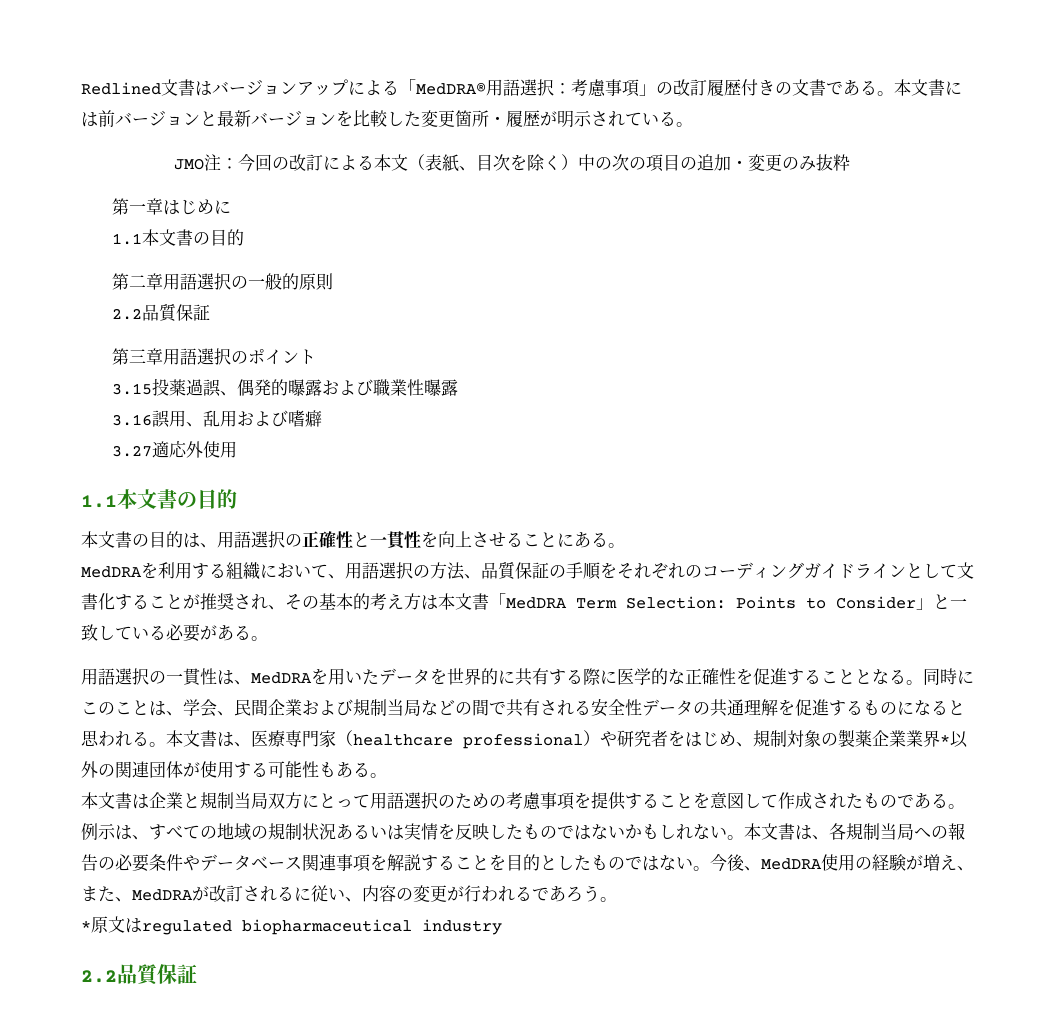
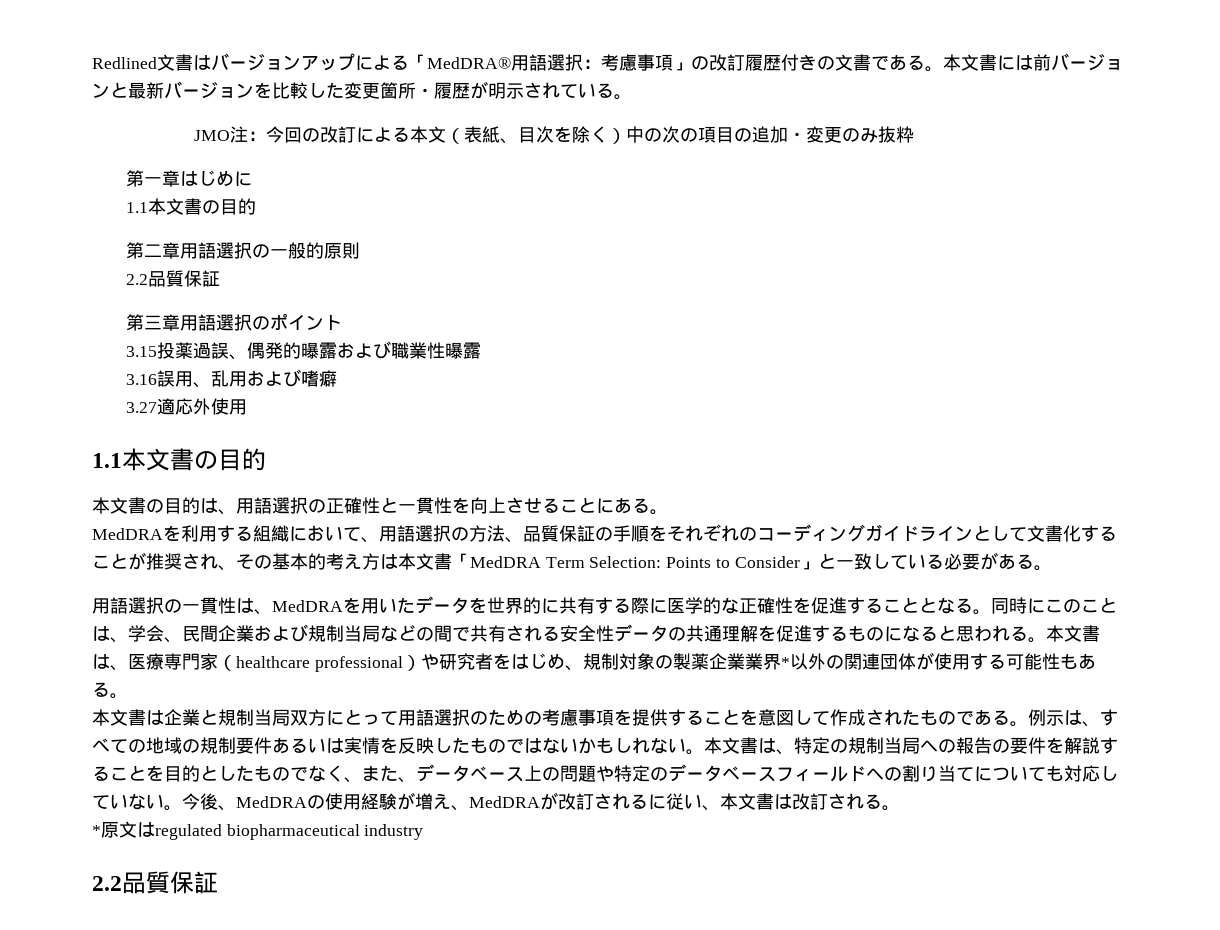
[302,823,336,840] 状況 -> [236,737,272,754] 要件
[829,823,846,840] 各 -> [794,737,848,754] 特定の
[115,854,370,872] 必要条件やデータベース関連事項 -> [1010,737,1046,754] 要件
[642,856,659,871] は -> [308,764,1118,783] [92,794,128,809] なく、また、データベース上の問題や特定のデータベースフィールドへの割り当てについても対応してい
[821,854,872,871] 使用の -> [307,793,361,810] の使用
[81,886,132,902] また、 -> (469, 808) none
[362,885,600,902] 内容の変更が行われるであろう -> [720,793,882,810] 本文書は改訂される

